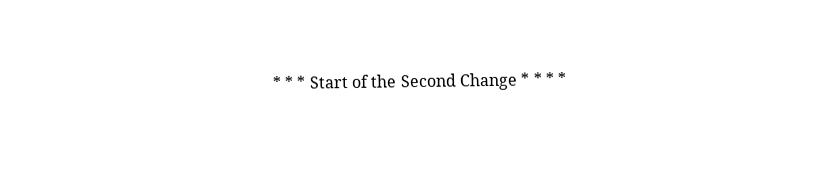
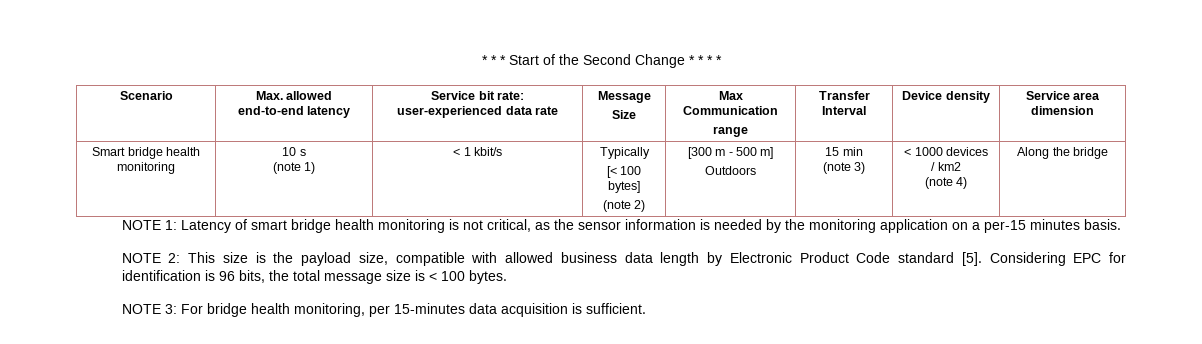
(568, 78) none -> [119,91,173,100] [255,91,333,100] [237,106,351,118] [431,91,524,100] [397,106,558,118] [597,91,651,103] [612,110,636,119] [718,91,743,100] [683,106,778,115] [713,126,748,137] [818,91,870,100] [822,106,866,115] [902,91,990,103] [1025,91,1101,100] [1031,106,1094,115] [92,147,200,159] [117,162,175,174] [282,147,306,156] [272,162,316,174] [453,147,502,156] [599,147,650,159] [606,166,642,178] [608,181,640,193] [602,200,646,212] [687,147,774,159] [705,166,756,175] [825,147,863,156] [822,162,866,174] [904,147,988,156] [931,162,961,171] [924,177,968,189] [1017,147,1108,159] [121,219,1121,233] [121,252,1127,266] [121,270,507,284] [121,303,646,317] // Scenario | Max. allowed end-to-end latency | Service bit rate: user-experienced data rate | Message // Size | Max Communication // range | Transfer Interval | Device density | Service area dimension // Smart bridge health monitoring | 10 s // (note 1) | < 1 kbit/s | Typically // [< 100 bytes] // (note 2) | [300 m - 500 m] // Outdoors | 15 min // (note 3) | < 1000 devices / km2 // (note 4) | Along the bridge // NOTE 1: Latency of smart bridge health monitoring is not critical, as the sensor information is needed by the monitoring application on a per-15 minutes basis. // NOTE 2: This size is the payload size, compatible with allowed business data length by Electronic Product Code standard [5]. Considering EPC for identification is 96 bits, the total message size is < 100 bytes. // NOTE 3: For bridge health monitoring, per 15-minutes data acquisition is sufficient.

